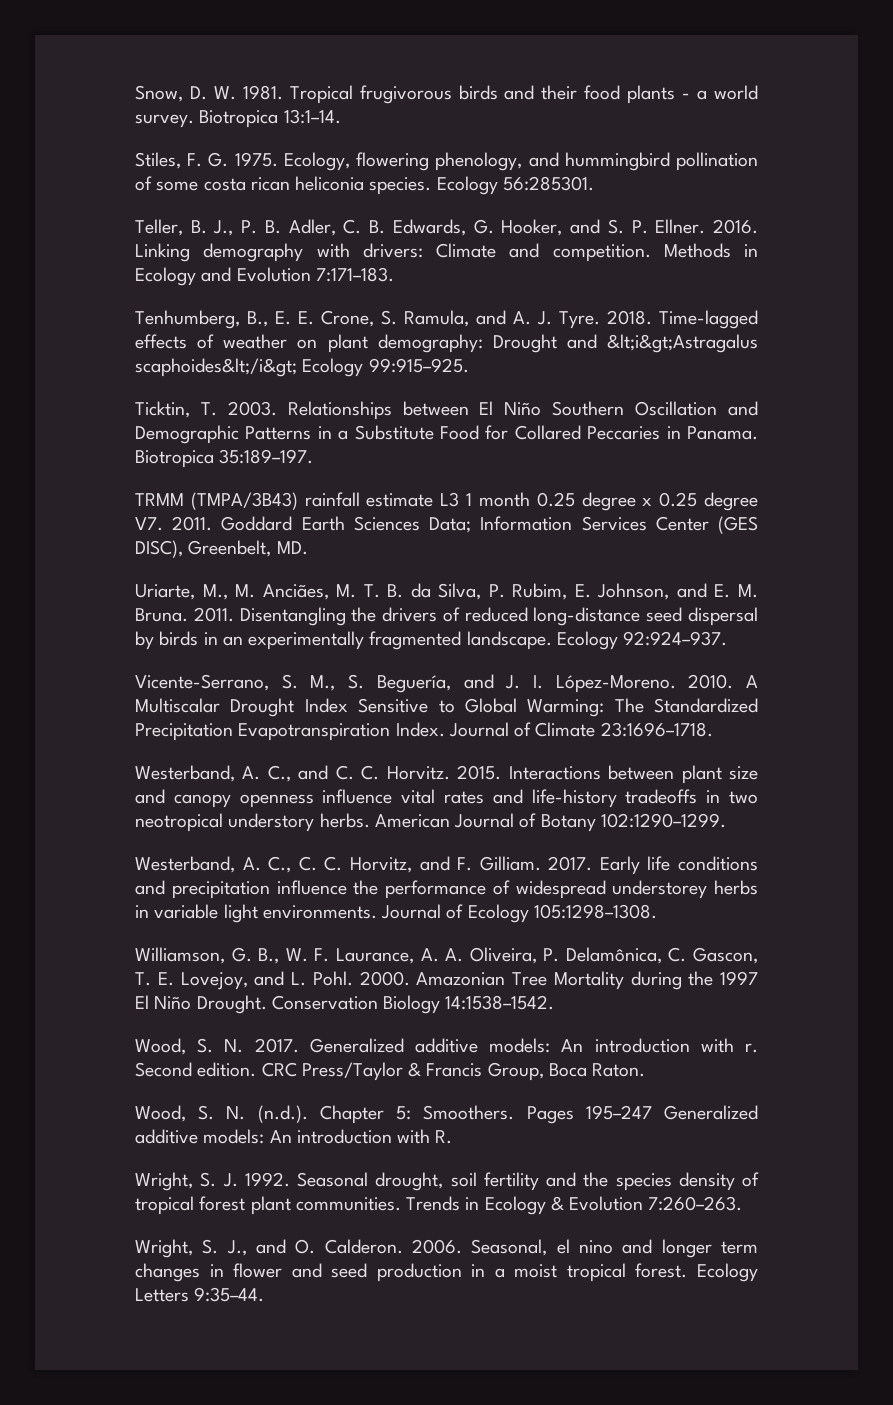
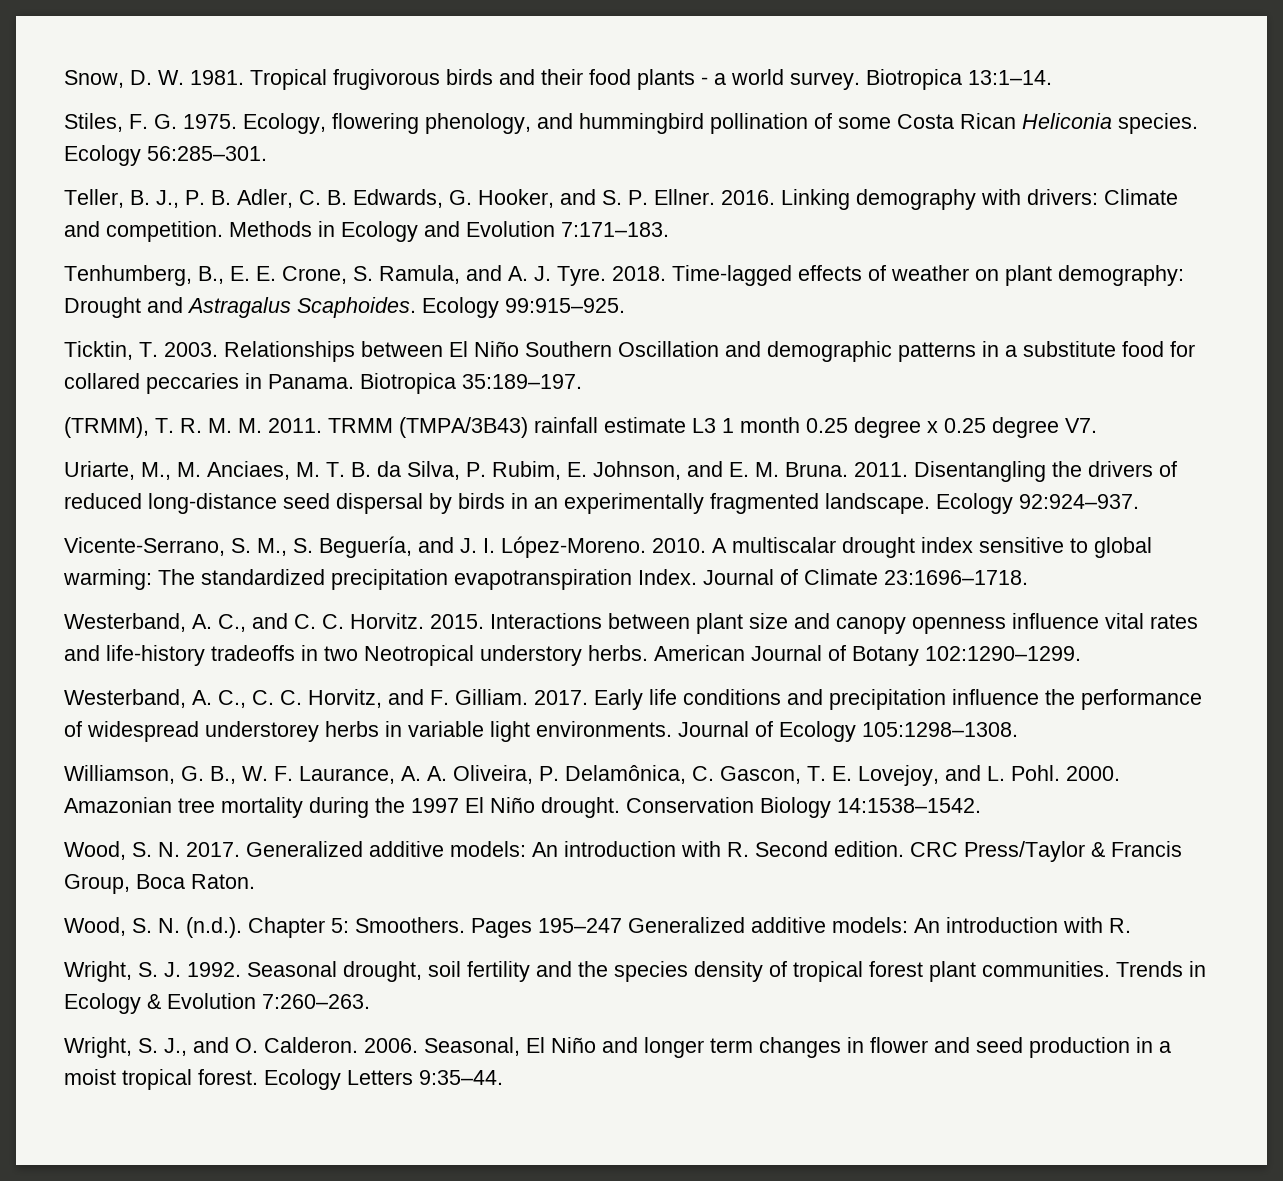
[203,176,365,191] costa rican heliconia -> [897,113,1112,129] Costa Rican Heliconia
[502,176,594,191] 56:285301. -> [147,146,267,161] 56:285–301.
[607,334,758,353] [135,358,297,377] &lt;i&gt;Astragalus scaphoides&lt;/i&gt; -> [187,297,416,318] Astragalus Scaphoides.
[135,425,758,444] [135,449,314,468] Demographic Patterns in a Substitute Food for Collared Peccaries in Panama. Biotropica 35:189–197. // -> [767,341,1195,362] [64,373,582,394] [64,417,322,438] demographic patterns in a substitute food for collared peccaries in Panama. Biotropica 35:189–197. // (TRMM), T. R. M. M. 2011.
[172,516,758,534] [135,540,308,558] 2011. Goddard Earth Sciences Data; Information Services Center (GES DISC), Greenbelt, MD. -> (1097, 425) none
[262,584,329,600] Anciães, -> [207,461,290,480] Anciaes,
[135,698,758,717] [135,723,391,741] Multiscalar Drought Index Sensitive to Global Warming: The Standardized Precipitation Evapotranspiration -> [732,537,1152,558] [63,569,632,590] multiscalar drought index sensitive to global warming: The standardized precipitation evapotranspiration
[135,813,223,832] neotropical -> [364,645,474,666] Neotropical
[512,971,624,990] Tree Mortality -> [178,797,303,818] tree mortality
[196,995,267,1014] Drought. -> [541,797,620,818] drought.
[745,1043,758,1053] r. -> [727,842,749,857] R.
[556,1239,613,1254] el nino -> [526,1037,596,1053] El Niño

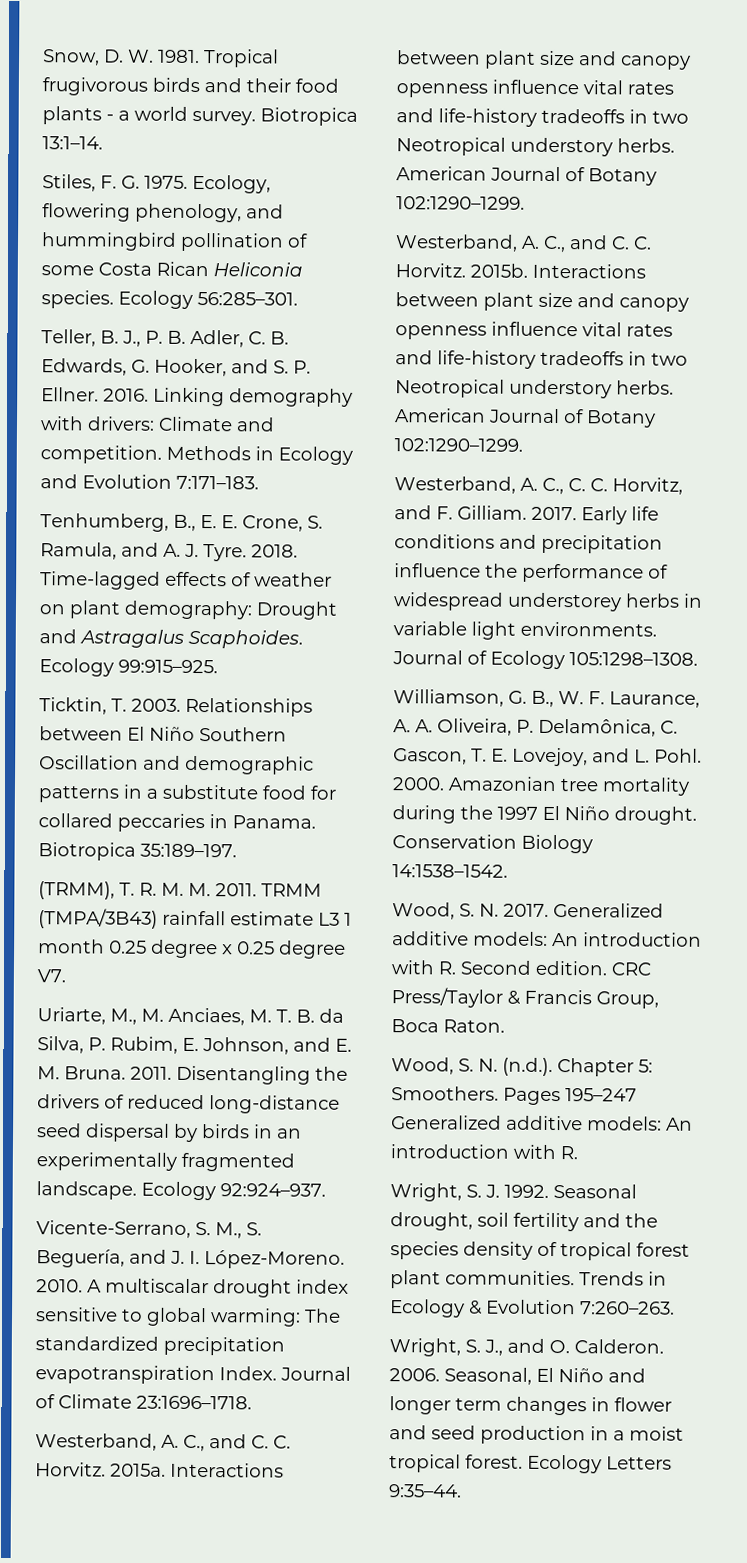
[430,614,484,629] 2015. -> [110,1462,284,1478] [397,50,691,70] [396,79,674,98] [396,108,689,127] [396,137,675,157] [396,166,657,186] [396,196,525,210] [395,234,652,253] [395,263,528,278] 2015a. Interactions between plant size and canopy openness influence vital rates and life-history tradeoffs in two Neotropical understory herbs. American Journal of Botany 102:1290–1299. // Westerband, A. C., and C. C. Horvitz. 2015b.

